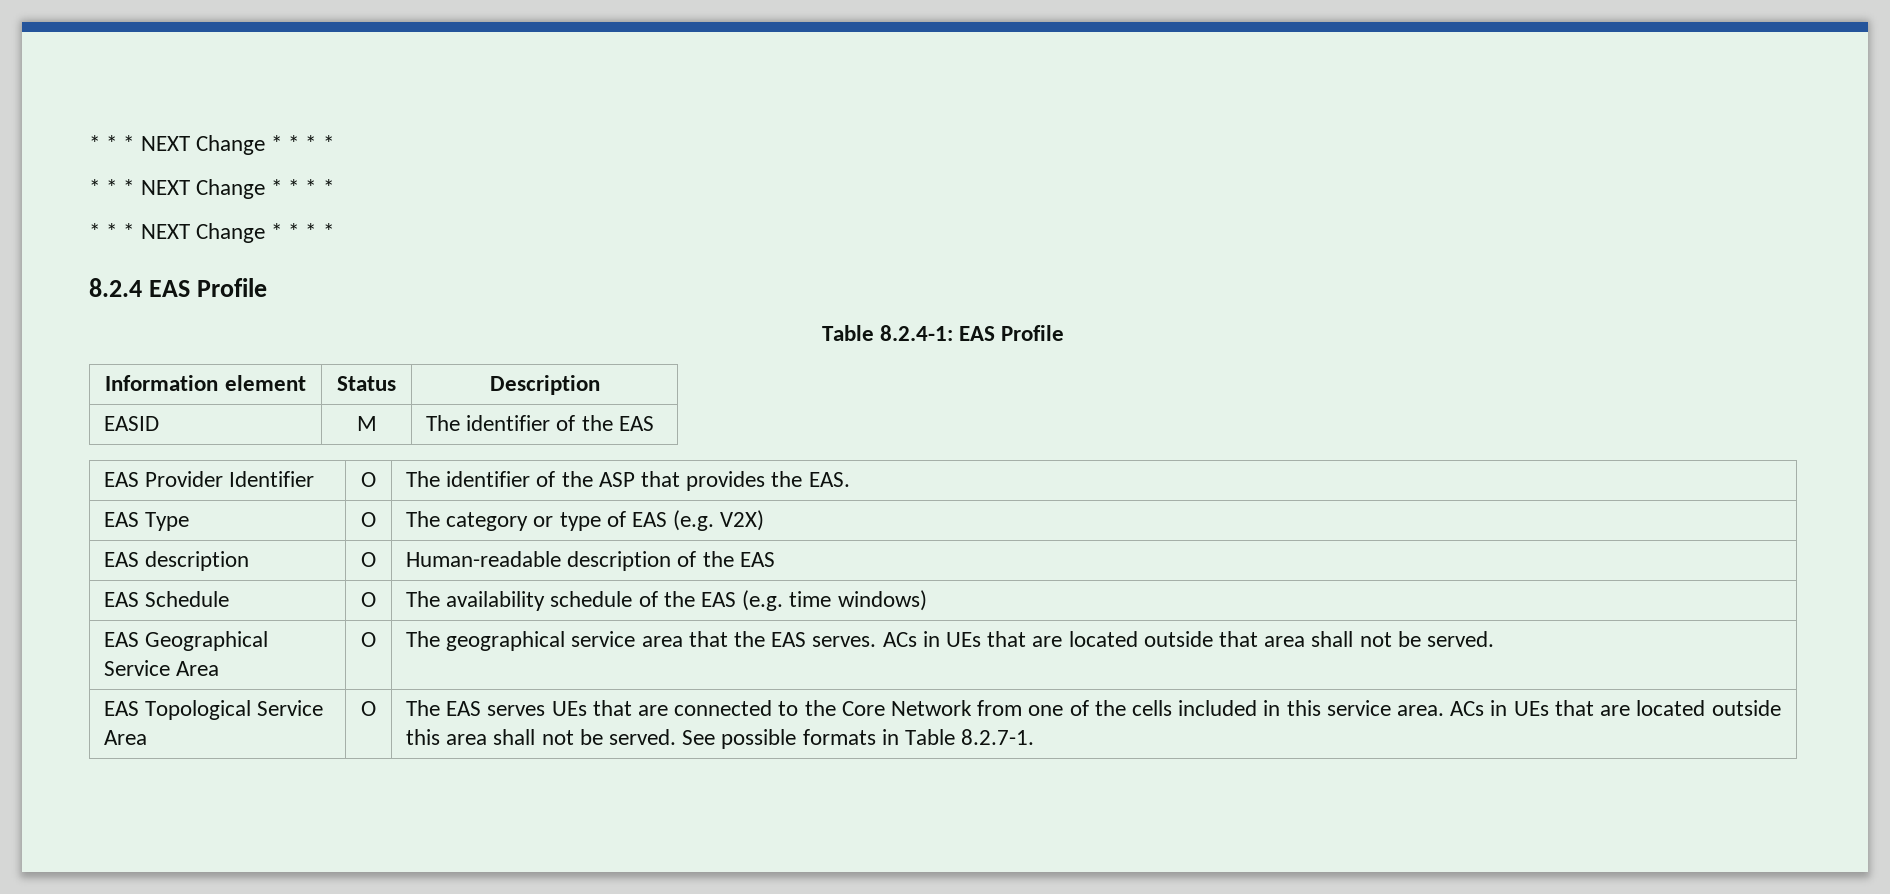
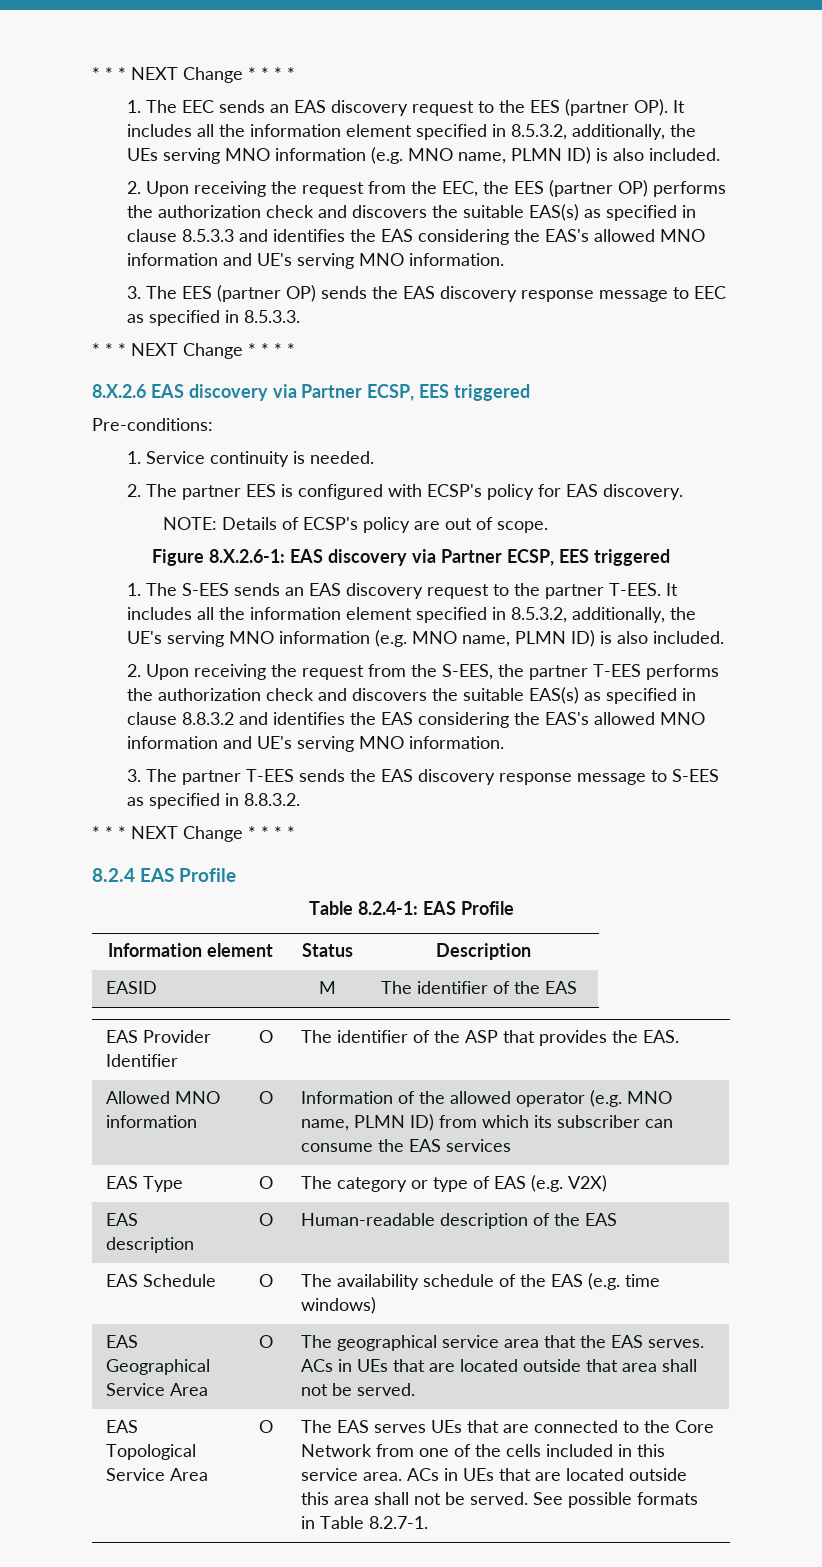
[89,135,334,155] [89,179,334,199] * * * NEXT Change * * * * // * * * NEXT Change * * * * -> [92,67,295,83] [127,99,686,116] [127,124,697,140] [127,147,721,164] [127,180,727,197] [127,204,697,221] [127,229,706,245] [127,253,505,269] [127,285,727,302] [127,310,301,326] [92,343,295,359] [92,384,531,401] [92,418,213,431] [127,451,375,467] [127,484,684,500] [162,517,548,533] [152,549,670,566] [127,583,679,599] [127,607,697,623] [127,630,725,647] [127,664,720,680] [127,687,697,704] [127,712,706,728] [127,736,505,752] [127,769,720,785] [127,793,301,809] * * * NEXT Change * * * * // 1. The EEC sends an EAS discovery request to the EES (partner OP). It includes all the information element specified in 8.5.3.2, additionally, the UEs serving MNO information (e.g. MNO name, PLMN ID) is also included. // 2. Upon receiving the request from the EEC, the EES (partner OP) performs the authorization check and discovers the suitable EAS(s) as specified in clause 8.5.3.3 and identifies the EAS considering the EAS's allowed MNO information and UE's serving MNO information. // 3. The EES (partner OP) sends the EAS discovery response message to EEC as specified in 8.5.3.3. // * * * NEXT Change * * * * // 8.X.2.6 EAS discovery via Partner ECSP, EES triggered // Pre-conditions: // 1. Service continuity is needed. // 2. The partner EES is configured with ECSP's policy for EAS discovery. // NOTE: Details of ECSP's policy are out of scope. // Figure 8.X.2.6-1: EAS discovery via Partner ECSP, EES triggered // 1. The S-EES sends an EAS discovery request to the partner T-EES. It includes all the information element specified in 8.5.3.2, additionally, the UE's serving MNO information (e.g. MNO name, PLMN ID) is also included. // 2. Upon receiving the request from the S-EES, the partner T-EES performs the authorization check and discovers the suitable EAS(s) as specified in clause 8.8.3.2 and identifies the EAS considering the EAS's allowed MNO information and UE's serving MNO information. // 3. The partner T-EES sends the EAS discovery response message to S-EES as specified in 8.8.3.2.
(850, 479) none -> [106,1091,221,1104] [106,1115,198,1128] [258,1091,273,1104] [301,1090,673,1107] [301,1114,674,1131] [301,1139,512,1152] // Allowed MNO information | O | Information of the allowed operator (e.g. MNO name, PLMN ID) from which its subscriber can consume the EAS services

